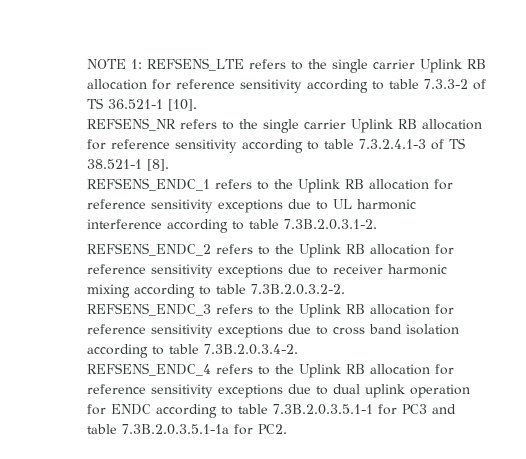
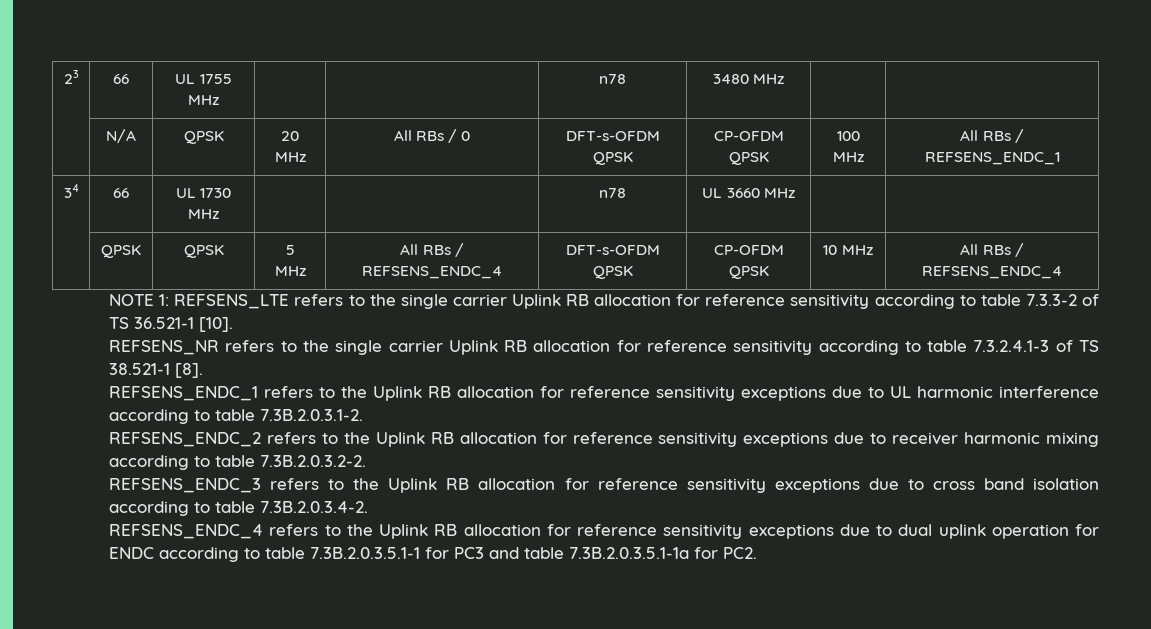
(87, 64) none -> [63,70,79,84] [113,74,129,84] [175,74,232,84] [188,95,219,105] [599,74,626,84] [712,74,785,84] [106,129,136,143] [183,131,224,144] [281,131,299,141] [274,152,306,162] [393,129,471,143] [565,131,660,141] [592,152,633,165] [713,131,784,141] [728,152,769,165] [836,131,860,141] [832,152,864,162] [960,129,1024,143] [924,152,1060,165] [63,184,79,198] [113,188,129,198] [175,188,232,198] [188,209,219,219] [599,188,626,198] [702,188,795,198] [101,245,141,258] [183,245,224,258] [285,245,295,255] [274,266,306,276] [400,243,464,257] [362,266,503,279] [565,245,660,255] [592,266,633,279] [713,245,784,255] [728,266,769,279] [823,245,873,255] [960,243,1024,257] [922,266,1062,279] 23 | 66 | UL 1755 MHz | | | n78 | 3480 MHz | | // | N/A | QPSK | 20 MHz | All RBs / 0 | DFT-s-OFDM QPSK | CP-OFDM QPSK | 100 MHz | All RBs / REFSENS_ENDC_1 // 34 | 66 | UL 1730 MHz | | | n78 | UL 3660 MHz | | // | QPSK | QPSK | 5 // MHz | All RBs / REFSENS_ENDC_4 | DFT-s-OFDM QPSK | CP-OFDM QPSK | 10 MHz | All RBs / REFSENS_ENDC_4 //

